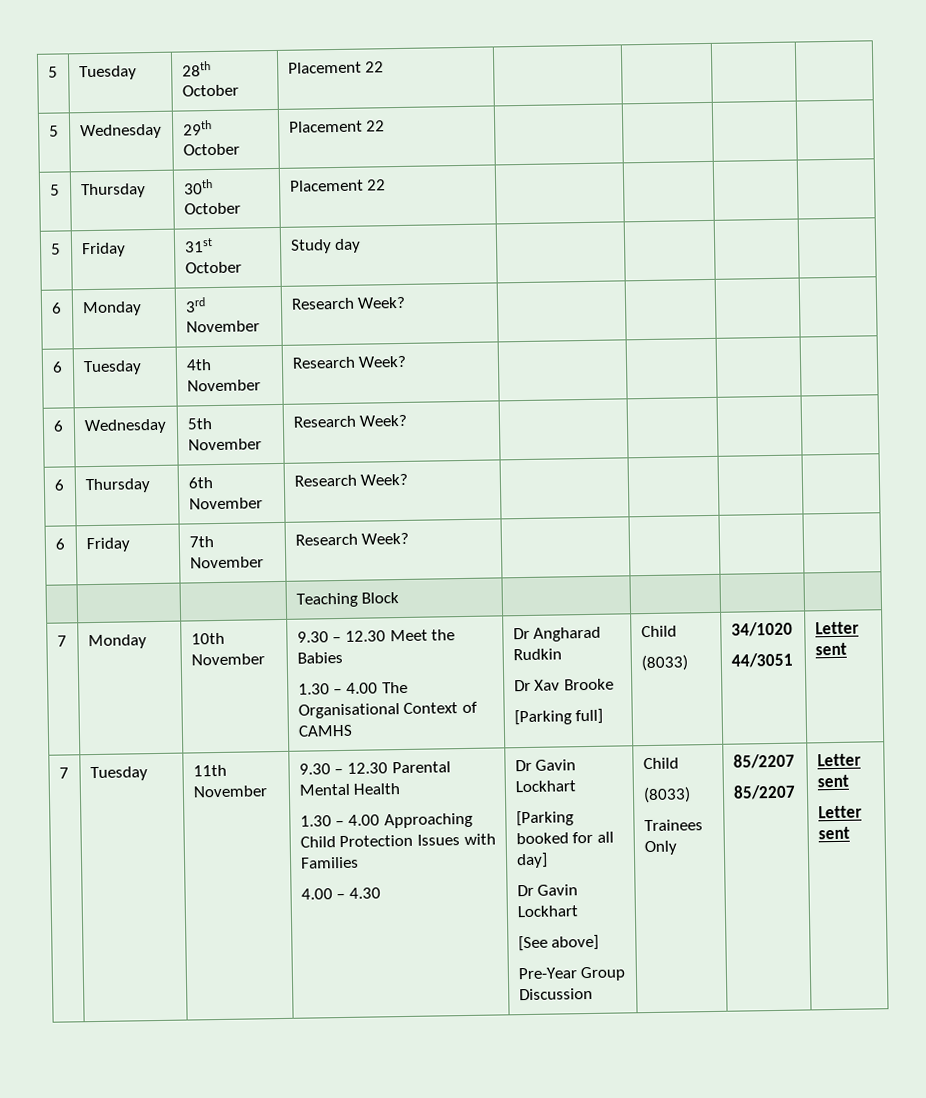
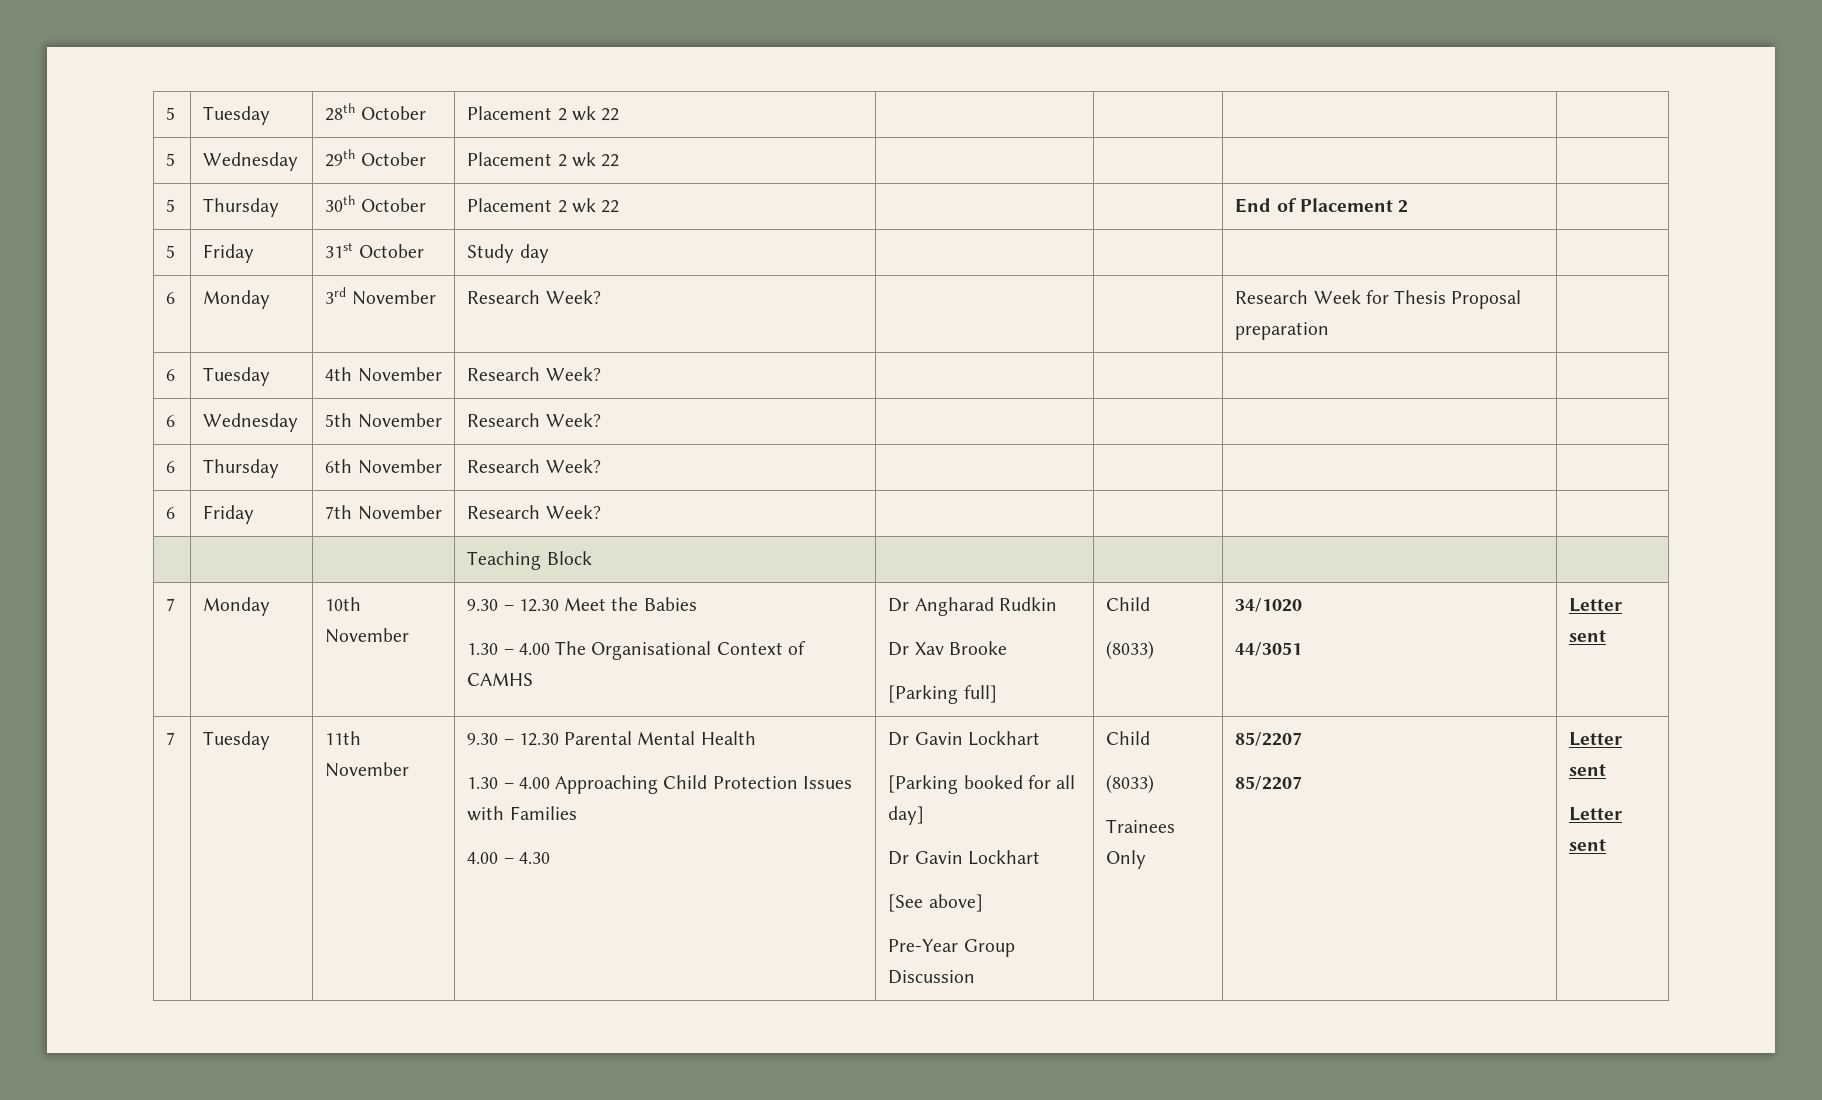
(362, 67) none -> [557,106,596,121] 2 wk
(363, 126) none -> [557,152,596,167] 2 wk
[366,179,387,191] 22 | | | -> [557,198,620,213] [1235,198,1409,213] 2 wk 22 | | | End of Placement 2
(407, 302) none -> [1235,290,1522,309] [1235,322,1330,340] Research Week for Thesis Proposal preparation

